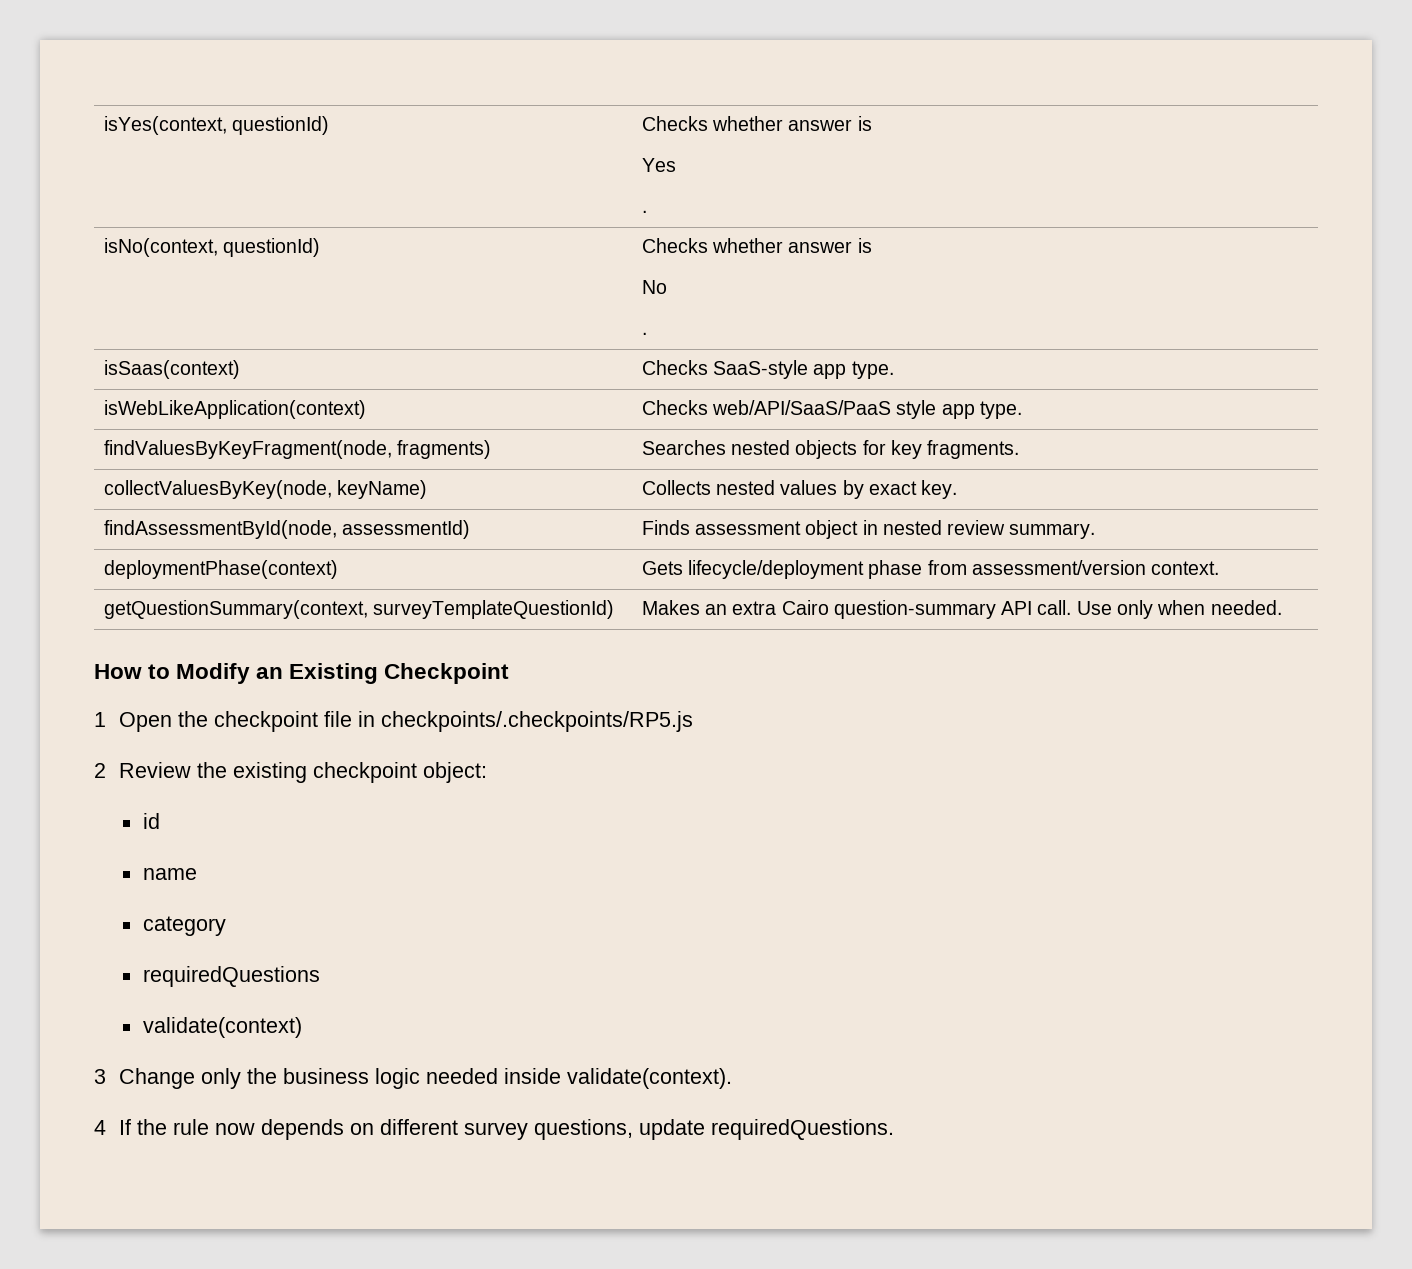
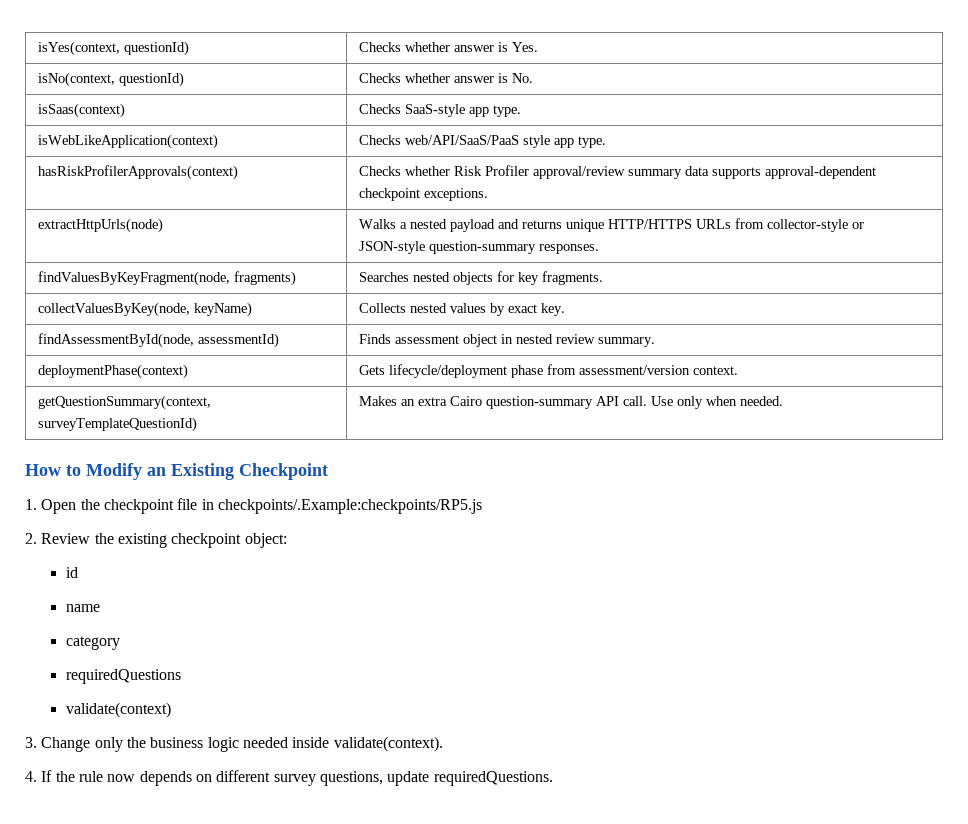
[641,158,676,172] [641,210,647,213] // Yes // . -> [511,42,538,52] Yes.
[641,280,667,294] [641,332,647,335] // No // . -> [511,73,533,83] No.
(1022, 410) none -> [37,165,238,180] [358,165,876,179] [358,188,488,201] [37,218,163,233] [358,218,864,232] [358,241,599,254] // hasRiskProfilerApprovals(context) | Checks whether Risk Profiler approval/review summary data supports approval-dependent checkpoint exceptions. // extractHttpUrls(node) | Walks a nested payload and returns unique HTTP/HTTPS URLs from collector-style or JSON-style question-summary responses.
[94,712,106,727] 1 -> [25,499,37,510] 1.
[381,711,694,732] [94,763,106,778] checkpoints/.checkpoints/RP5.js // 2 -> [217,499,482,514] [25,533,37,544] checkpoints/.Example:checkpoints/RP5.js // 2.
[94,1069,106,1084] 3 -> [25,737,37,748] 3.
[94,1120,106,1135] 4 -> [25,771,37,782] 4.

